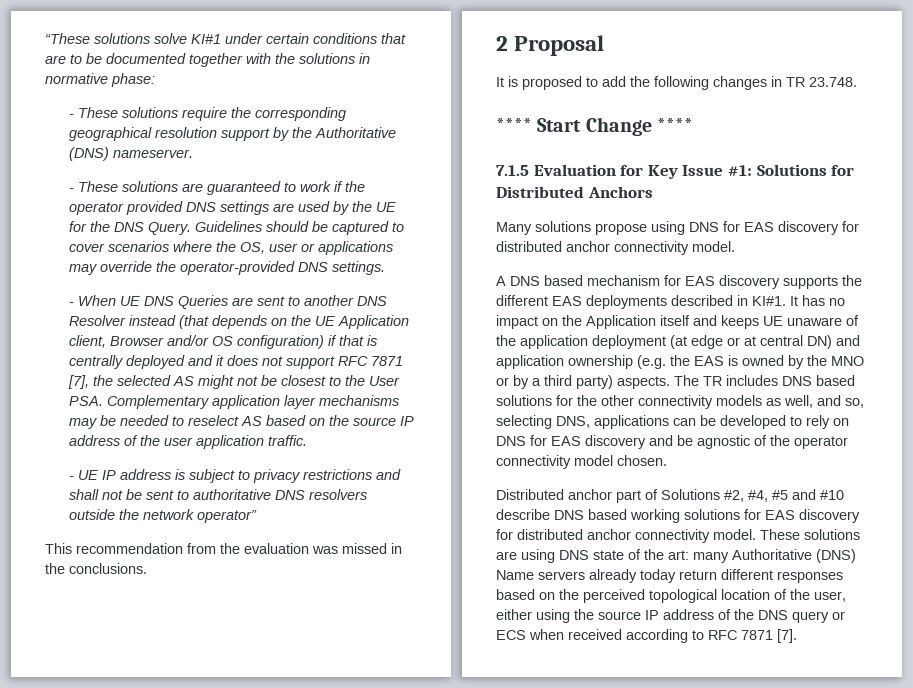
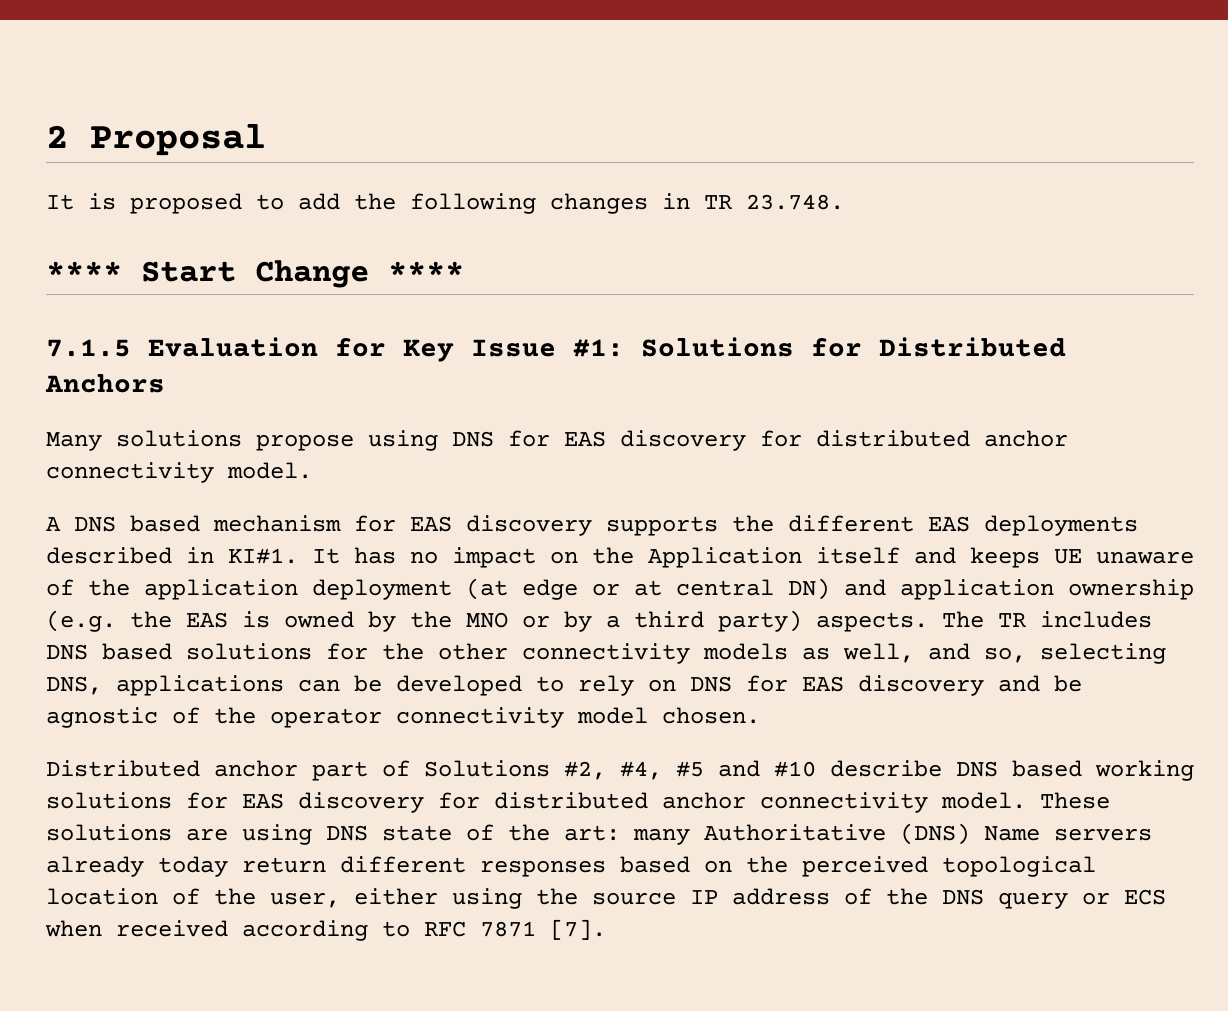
[45,33,406,44] [45,53,370,67] [45,73,155,87] [69,107,347,121] [69,127,397,141] [69,147,194,161] [69,181,366,195] [69,201,397,215] [69,221,405,235] [69,241,394,255] [69,261,386,275] [69,295,388,309] [69,315,410,329] [69,335,378,349] [69,355,404,369] [68,375,401,389] [69,395,400,409] [69,415,415,429] [69,435,308,449] [69,469,402,483] [69,489,368,500] [69,509,258,523] [45,543,402,554] [45,563,147,574] “These solutions solve KI#1 under certain conditions that are to be documented together with the solutions in normative phase: // - These solutions require the corresponding geographical resolution support by the Authoritative (DNS) nameserver. // - These solutions are guaranteed to work if the operator provided DNS settings are used by the UE for the DNS Query. Guidelines should be captured to cover scenarios where the OS, user or applications may override the operator-provided DNS settings. // - When UE DNS Queries are sent to another DNS Resolver instead (that depends on the UE Application client, Browser and/or OS configuration) if that is centrally deployed and it does not support RFC 7871 [7], the selected AS might not be closest to the User PSA. Complementary application layer mechanisms may be needed to reselect AS based on the source IP address of the user application traffic. // - UE IP address is subject to privacy restrictions and shall not be sent to authoritative DNS resolvers outside the network operator” // This recommendation from the evaluation was missed in the conclusions. // -> (46, 136) none

